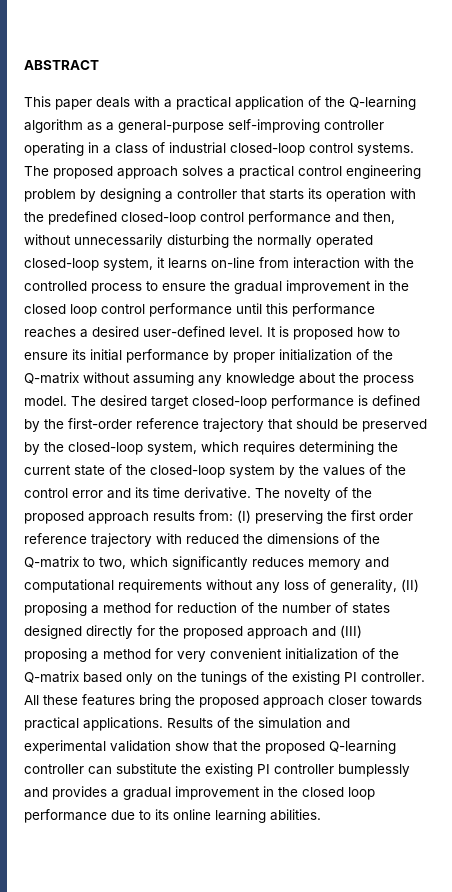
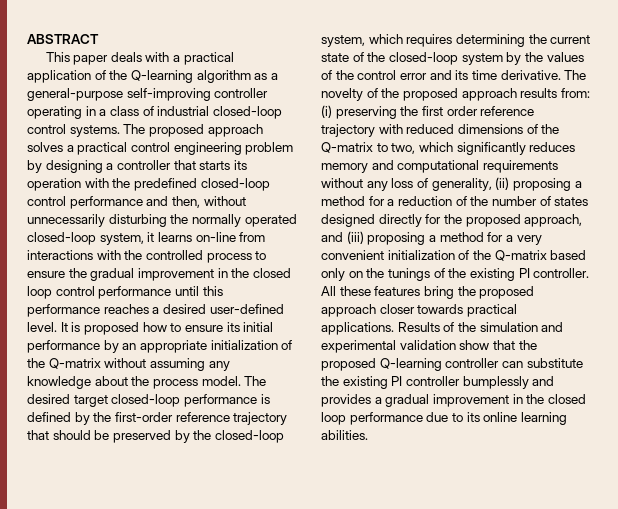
[293,257,360,269] interaction -> [27,250,93,260] interactions
[233,352,275,363] proper -> [122,340,207,353] an appropriate
[237,510,251,523] (I) -> [321,105,332,118] (i)
[243,534,263,544] the -> (455, 129) none
[401,579,419,592] [24,602,173,616] (II) proposing a method for -> [495,177,582,191] [321,196,395,206] (ii) proposing a method for a
[247,625,362,639] [24,648,173,662] approach and (III) proposing a method for -> [524,214,583,227] [321,231,513,245] approach, and (iii) proposing a method for a

